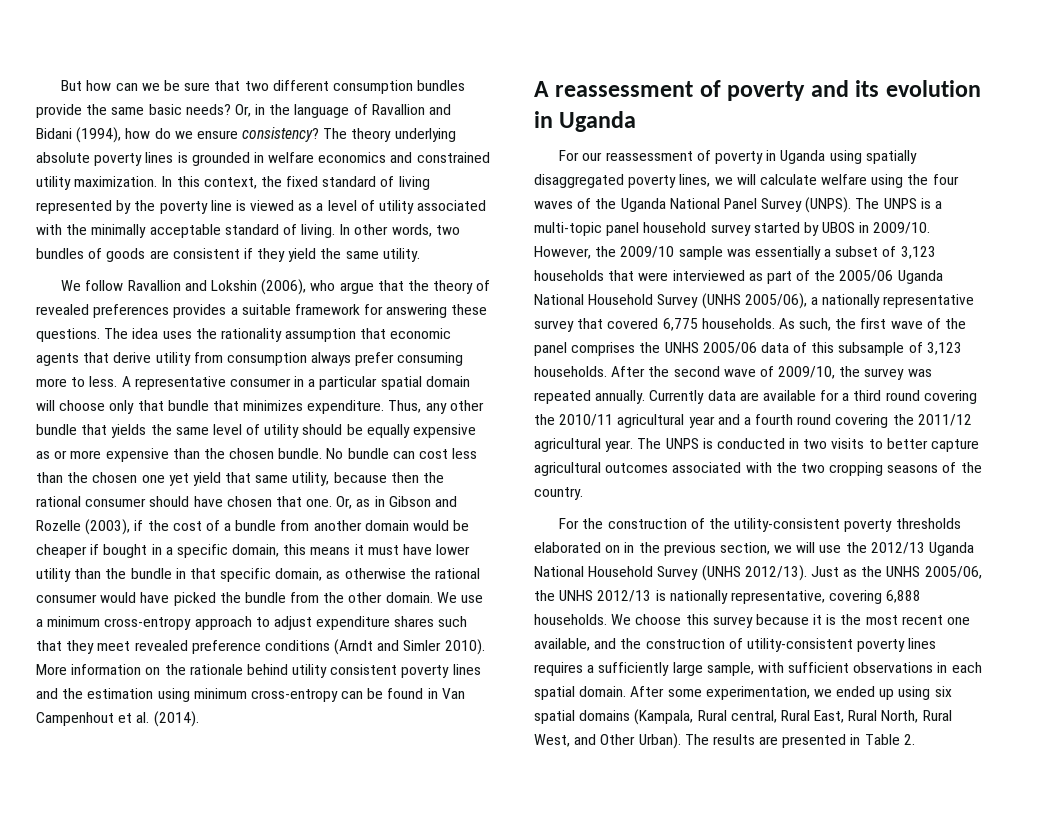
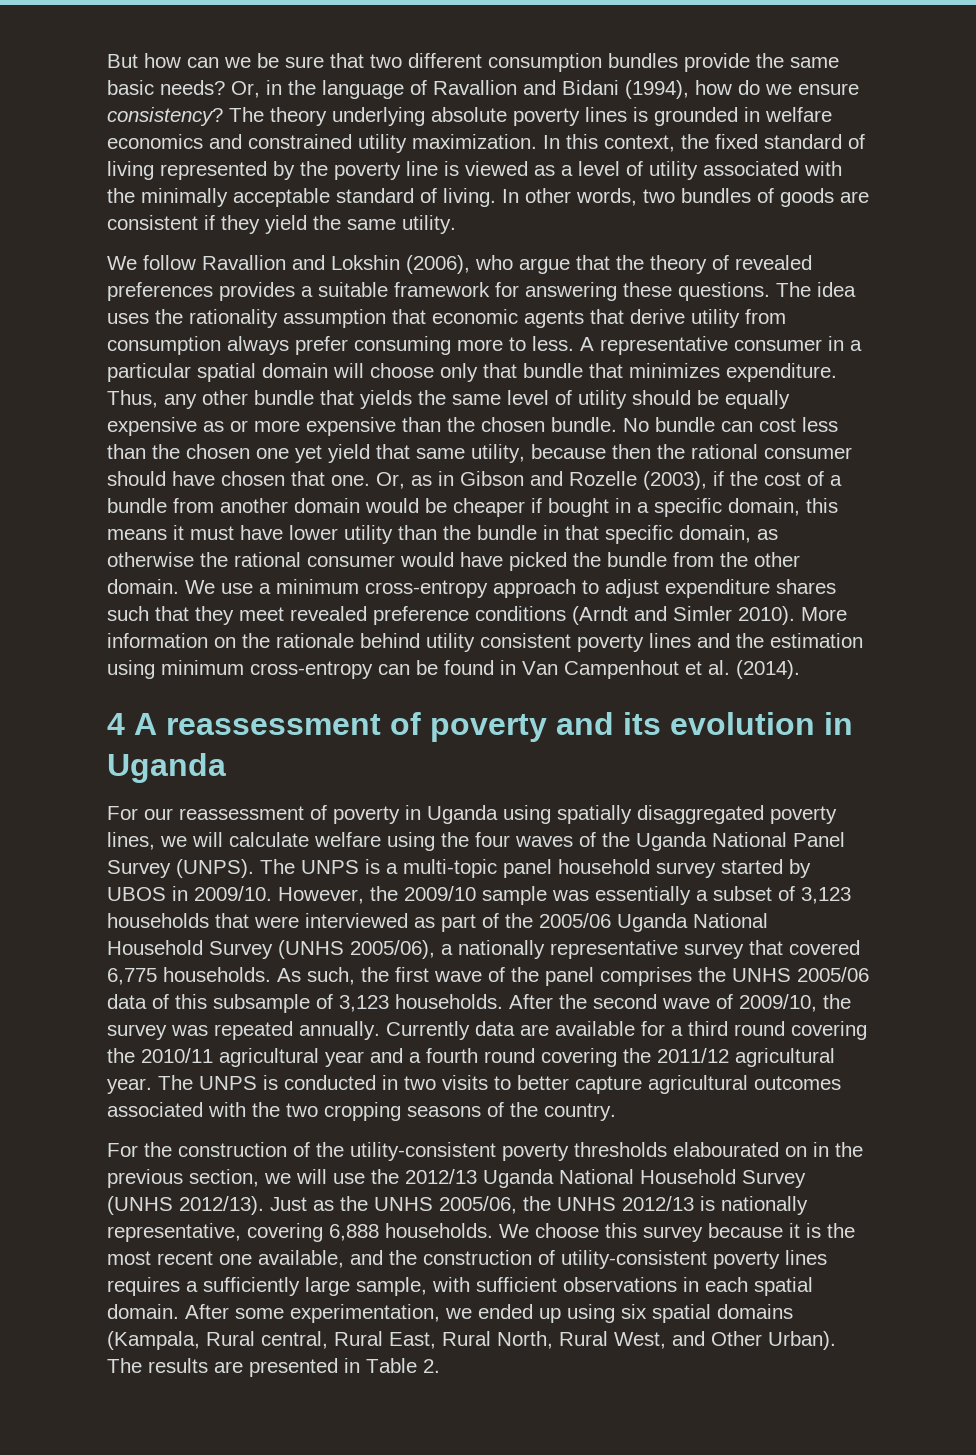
(199, 719) none -> [107,713,125,735] 4
[534,542,601,553] elaborated -> [673,1142,779,1157] elabourated

